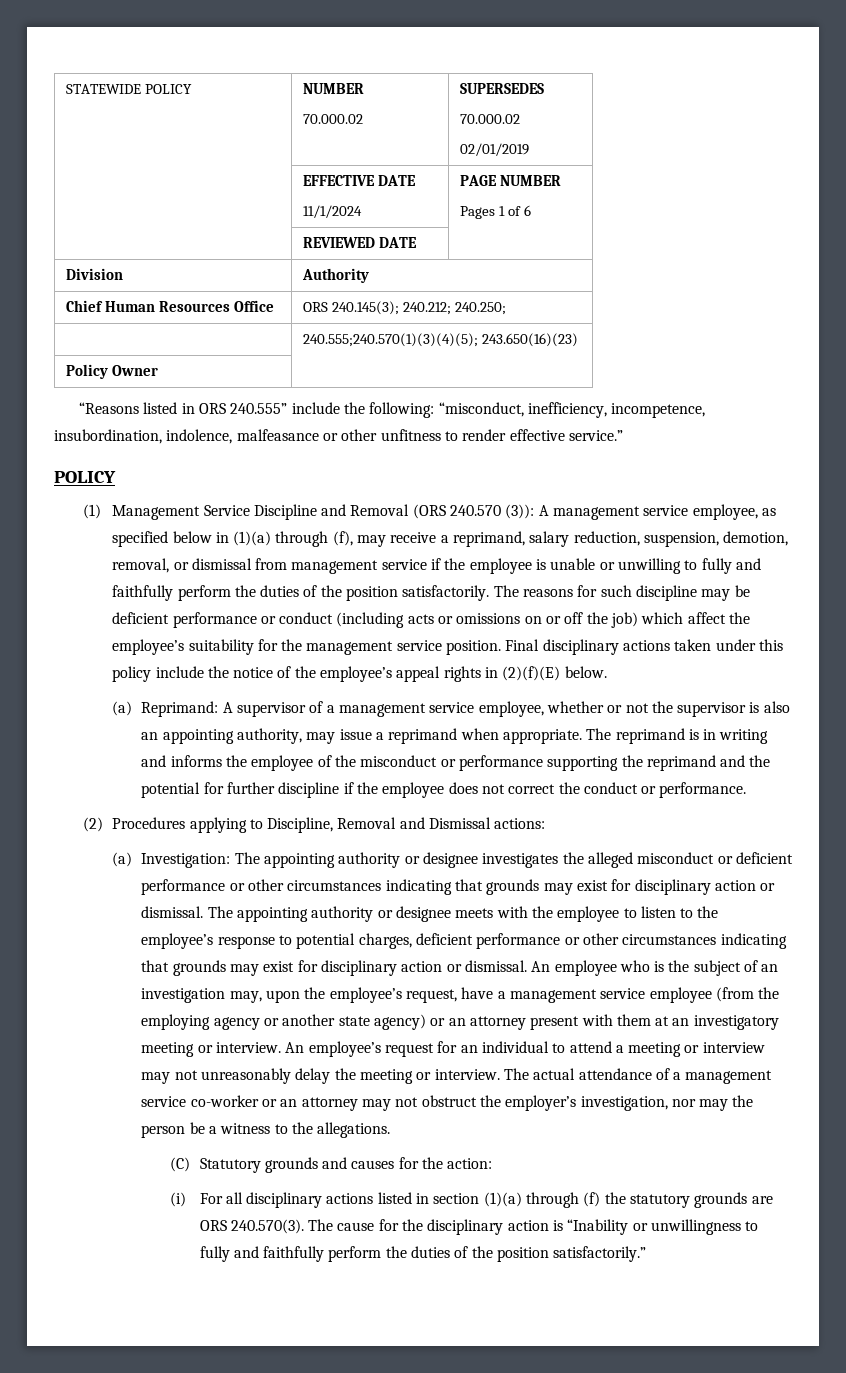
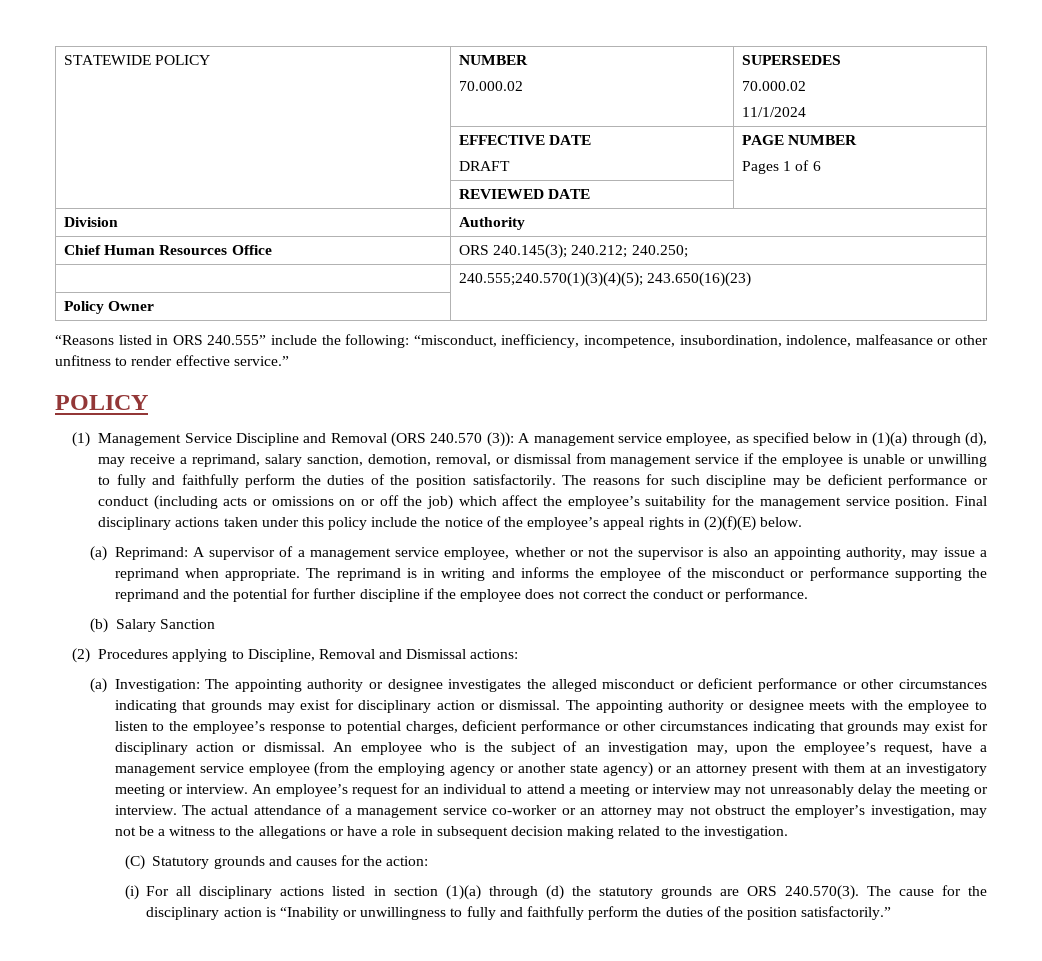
[460,143,530,156] 02/01/2019 -> [741,107,806,117] 11/1/2024
[303,205,363,218] 11/1/2024 -> [458,161,510,171] DRAFT
[332,531,353,546] (f), -> [964,432,987,447] (d),
[573,531,720,547] reduction, suspension, -> [306,454,363,466] sanction,
(747, 790) none -> [89,618,215,633] // (b) Salary Sanction
[671,1095,754,1111] [141,1125,186,1138] nor may the person -> [959,808,987,818] [114,827,136,836] may not
[317,1122,391,1138] allegations. -> [258,826,788,839] allegations or have a role in subsequent decision making related to the investigation.
[583,1192,601,1207] (f) -> [545,885,564,900] (d)

